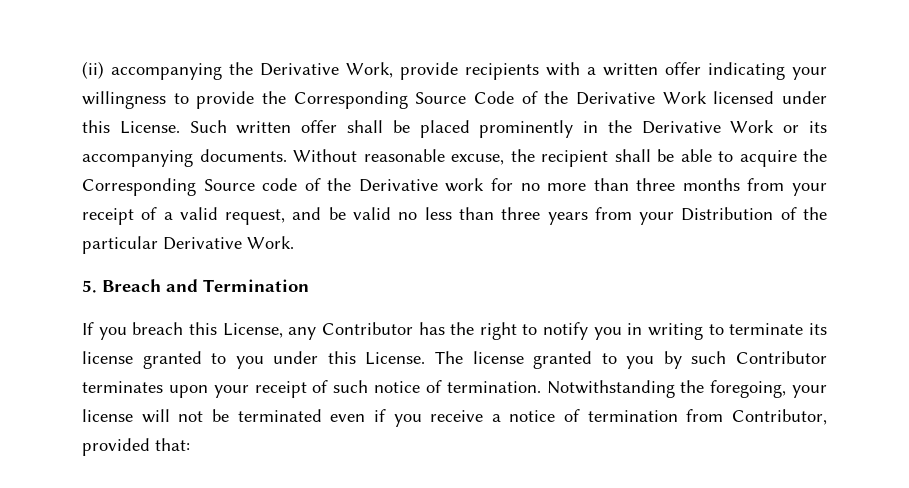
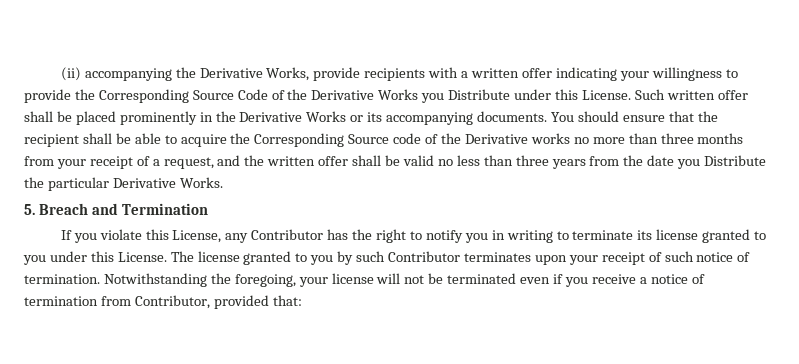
[346,62,393,78] Work, -> [266,67,310,81] Works,
[662,91,775,104] Work licensed -> [378,89,511,103] Works you Distribute
[730,120,775,133] Work -> [306,111,347,122] Works
[293,149,504,165] Without reasonable excuse, -> [550,111,694,122] You should ensure that
[445,178,513,192] work for -> [530,133,570,144] works
[179,207,218,220] valid -> (160, 162) none
(322, 213) none -> [244,155,382,166] the written offer shall
[639,207,797,225] your Distribution of -> [623,155,767,169] the date you Distribute
[247,236,294,249] Work. -> [179,177,223,188] Works.
[132,322,184,335] breach -> [99,229,142,240] violate

